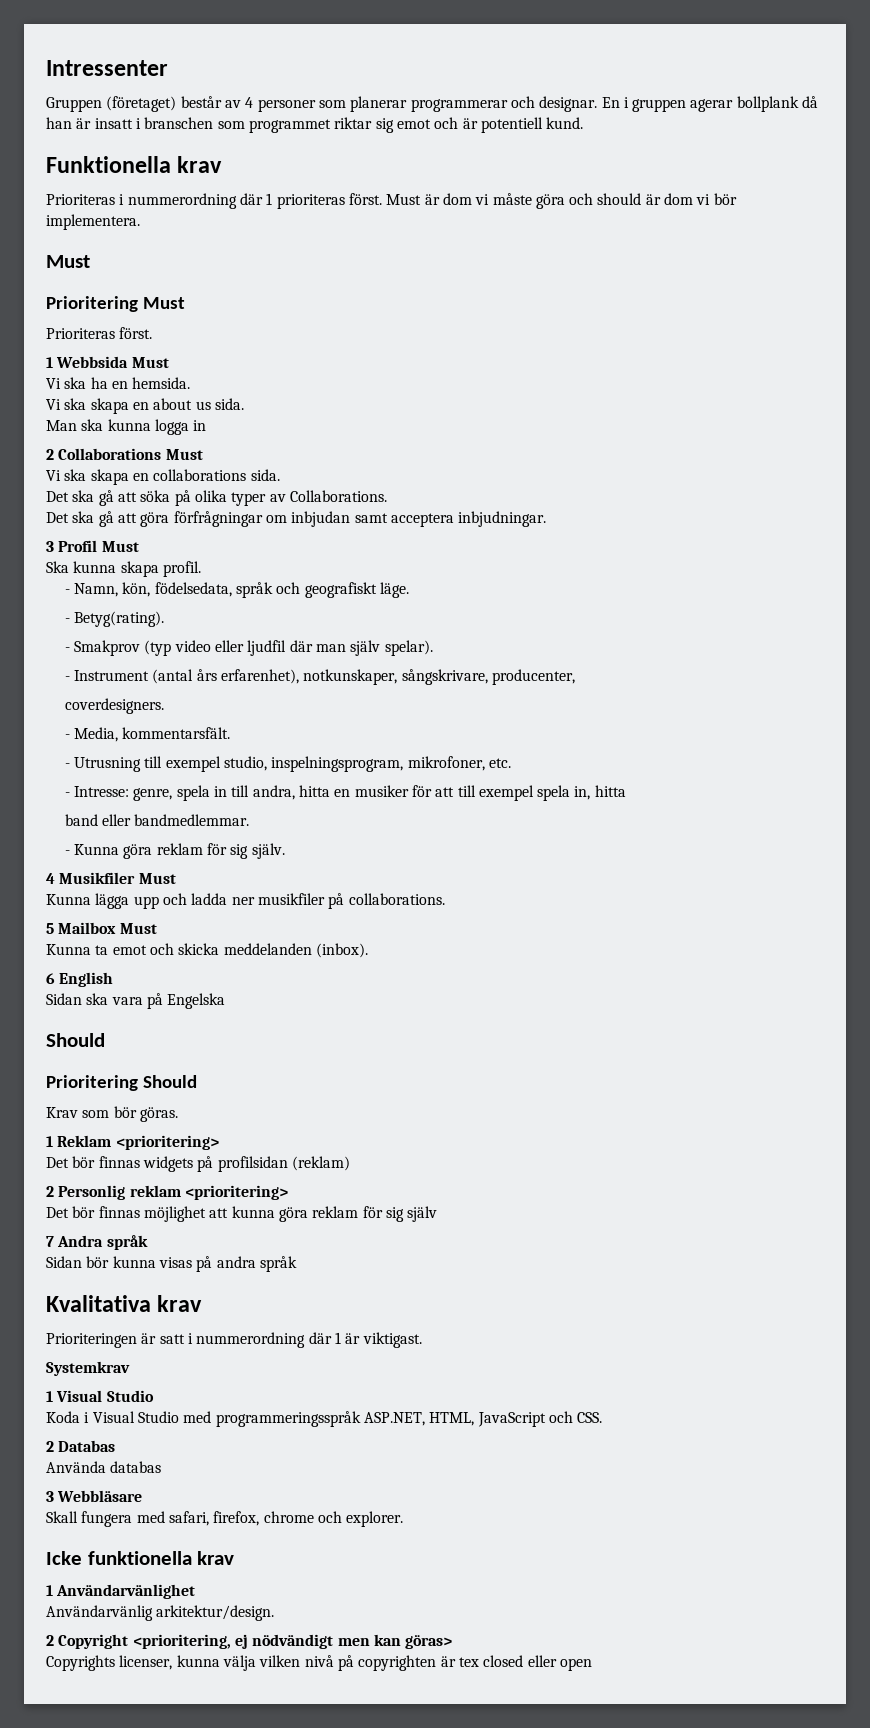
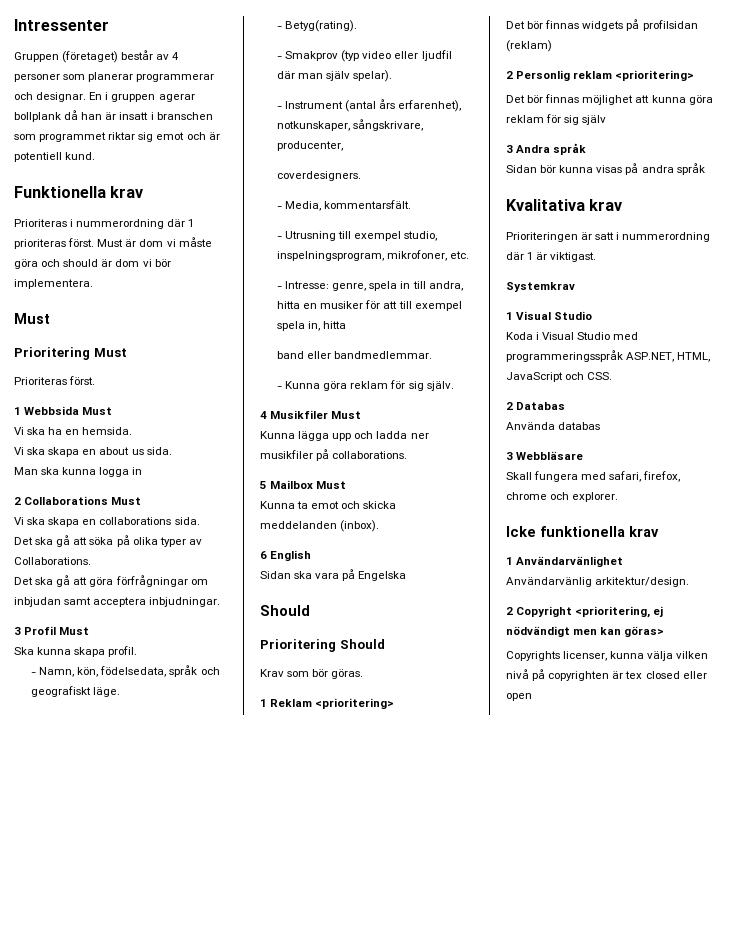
[46,1236,54,1247] 7 -> [506,145,513,153] 3

